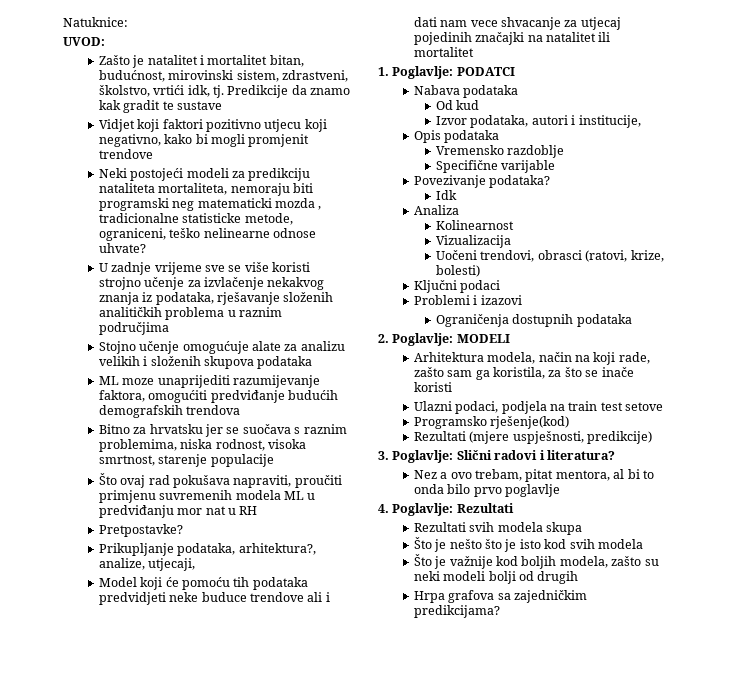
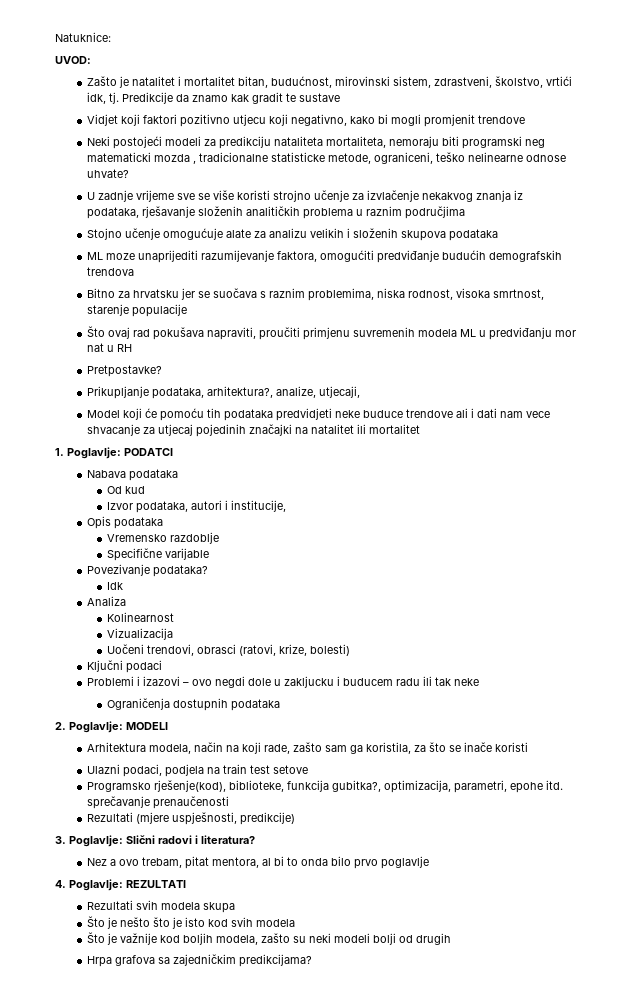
(522, 300) none -> [182,676,479,688] – ovo negdi dole u zakljucku i buducem radu ili tak neke
[490,416,570,429] rješenje(kod) -> [153,780,563,793] [86,796,229,809] rješenje(kod), biblioteke, funkcija gubitka?, optimizacija, parametri, epohe itd. sprečavanje prenaučenosti
[456,503,514,513] Rezultati -> [126,880,186,888] REZULTATI

